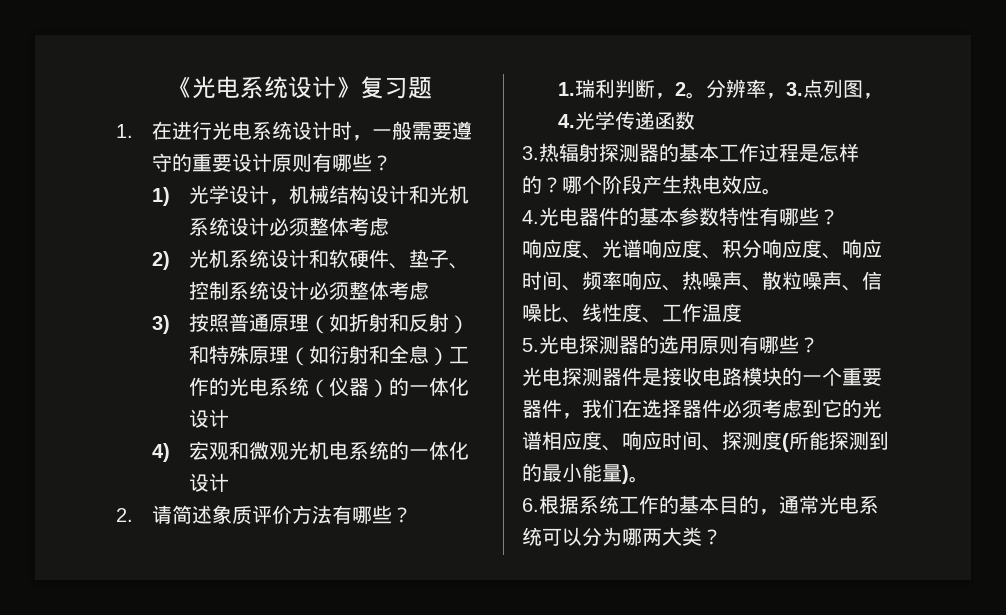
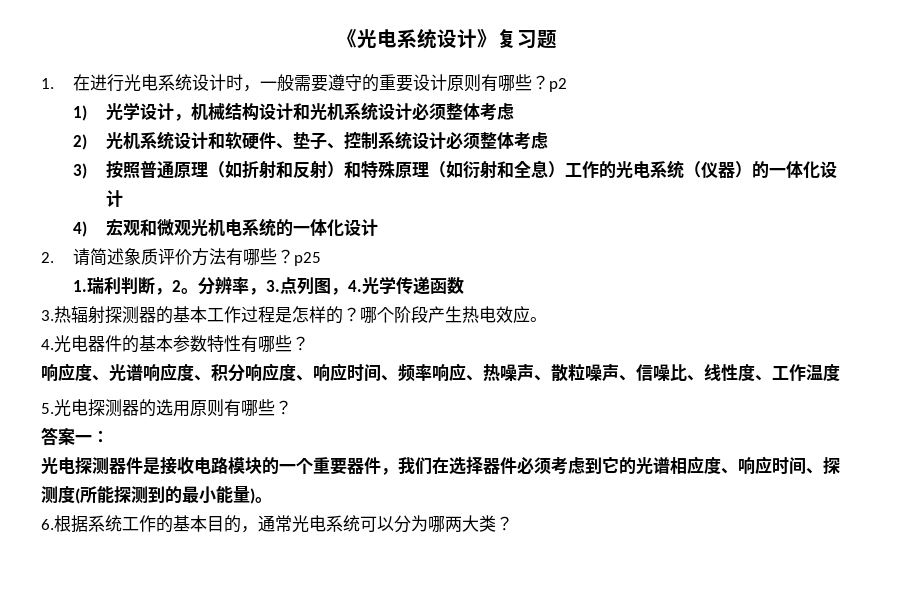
(393, 163) none -> [549,78,568,92] p2
(413, 515) none -> [294,252,322,266] p25
(819, 345) none -> [41,427,109,446] // 答案一：

